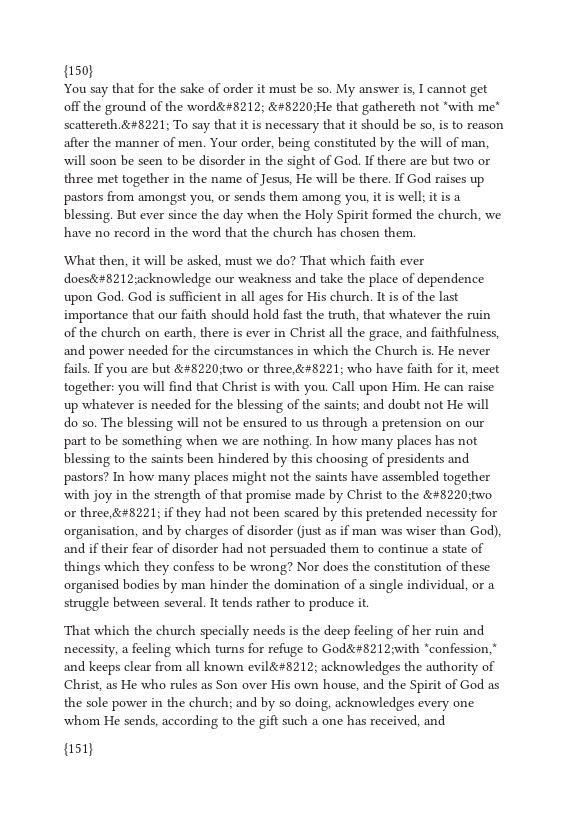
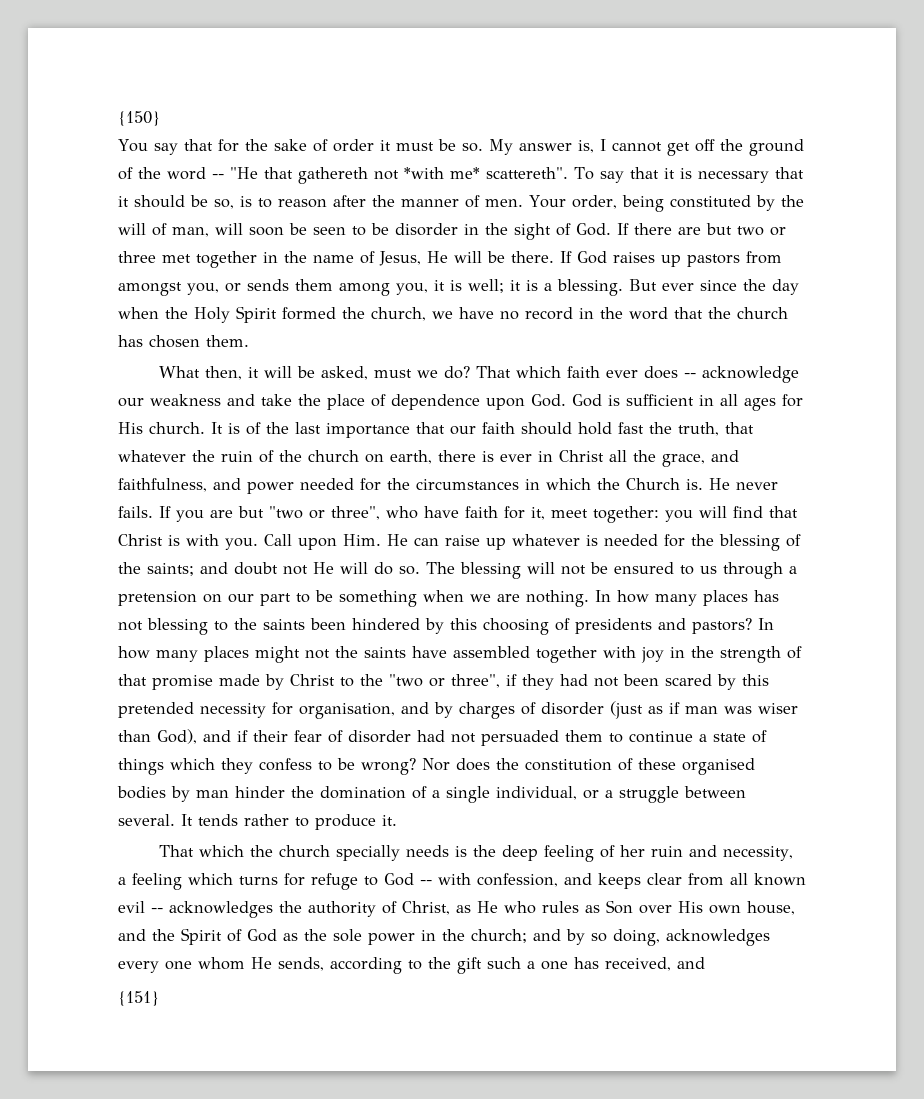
[187,101,332,113] word&#8212; &#8220;He -> [167,167,258,180] word -- "He
[64,119,169,131] scattereth.&#8221; -> [486,167,568,179] scattereth".
[64,273,211,287] does&#8212;acknowledge -> [643,366,799,383] does -- acknowledge
[174,363,343,375] &#8220;two or three,&#8221; -> [269,506,380,520] "two or three",
[423,490,492,501] [64,507,160,519] &#8220;two or three,&#8221; -> [389,674,500,688] "two or three",
[322,643,497,655] God&#8212;with *confession,* -> [384,873,558,887] God -- with confession,
[248,661,317,673] evil&#8212; -> [118,901,163,913] evil --

